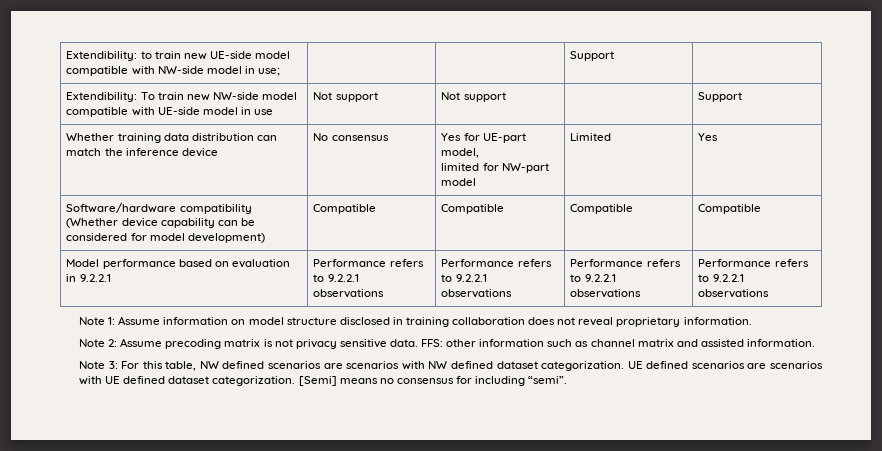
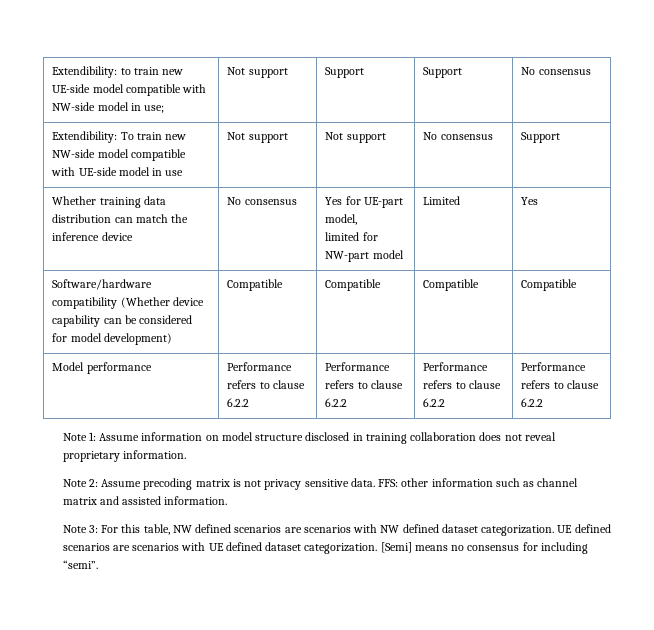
[570,51,615,61] | | Support | -> [227,67,288,78] [325,67,365,78] [423,67,463,78] [521,67,591,75] Not support | Support | Support | No consensus
(506, 97) none -> [423,132,493,140] No consensus
[178,259,290,268] [66,274,111,282] [313,259,424,267] [313,274,359,282] [313,289,385,298] [441,259,552,267] [441,274,487,282] [441,289,513,298] [570,259,681,267] [570,274,616,282] [570,289,642,298] [698,259,809,267] [698,274,744,282] [698,289,770,298] based on evaluation in 9.2.2.1 | Performance refers to 9.2.2.1 observations | Performance refers to 9.2.2.1 observations | Performance refers to 9.2.2.1 observations | Performance refers to 9.2.2.1 observations -> [227,362,293,371] [227,380,305,389] [227,398,250,407] [325,362,391,371] [325,380,403,389] [325,398,348,407] [423,362,489,371] [423,380,501,389] [423,398,446,407] [521,362,587,371] [521,380,599,389] [521,398,544,407] | Performance refers to clause 6.2.2 | Performance refers to clause 6.2.2 | Performance refers to clause 6.2.2 | Performance refers to clause 6.2.2

